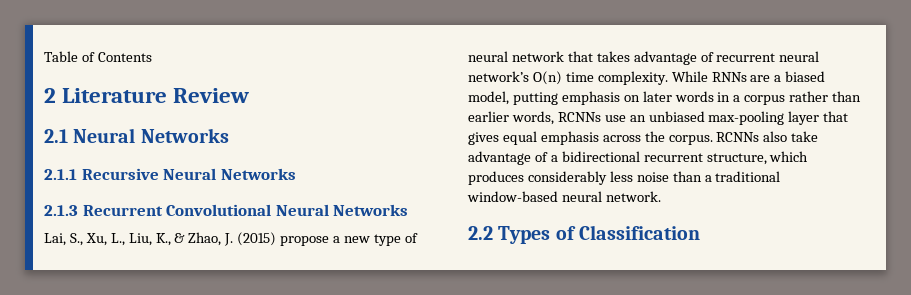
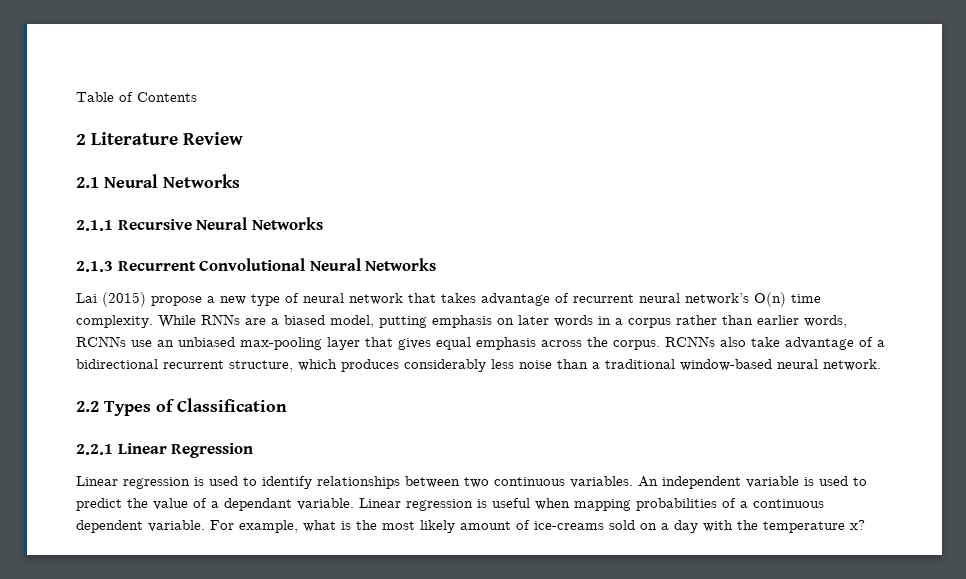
[44,232,234,246] Lai, S., Xu, L., Liu, K., & Zhao, J. -> [76,293,97,303] Lai
(700, 232) none -> [76,443,254,458] [76,476,867,489] [76,498,824,511] [76,520,865,533] // 2.2.1 Linear Regression // Linear regression is used to identify relationships between two continuous variables. An independent variable is used to predict the value of a dependant variable. Linear regression is useful when mapping probabilities of a continuous dependent variable. For example, what is the most likely amount of ice-creams sold on a day with the temperature x?

